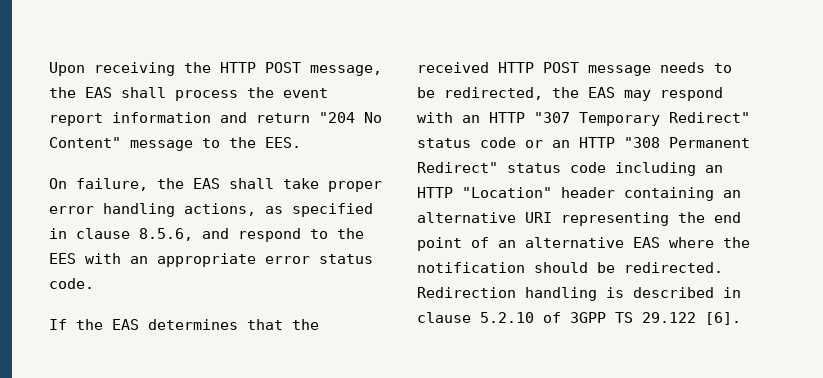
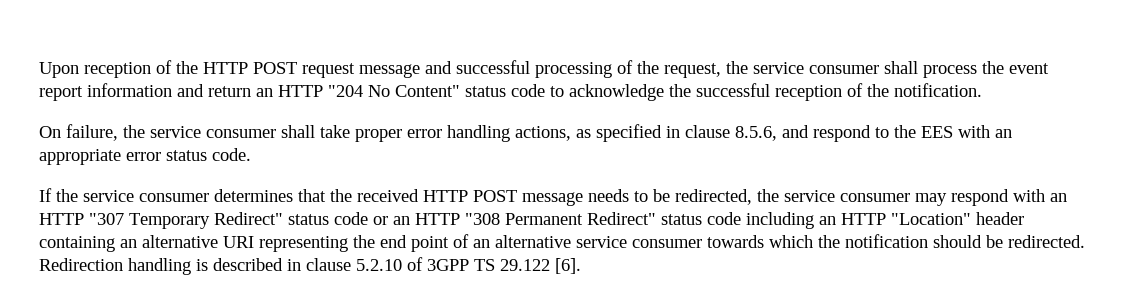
[94,62,175,76] receiving -> [84,60,172,78] reception of
[310,65,382,76] [49,87,112,98] message, the EAS -> [302,60,879,78] request message and successful processing of the request, the service consumer
(310, 118) none -> [256,85,323,97] an HTTP
[130,137,301,151] message to the EES. -> [465,83,982,101] status code to acknowledge the successful reception of the notification.
[193,178,220,189] EAS -> [150,126,276,138] service consumer
[112,319,139,330] EAS -> [83,190,209,202] service consumer
[588,87,615,98] EAS -> [784,190,910,202] service consumer
[633,237,714,248] EAS where -> [576,235,813,248] service consumer towards which

